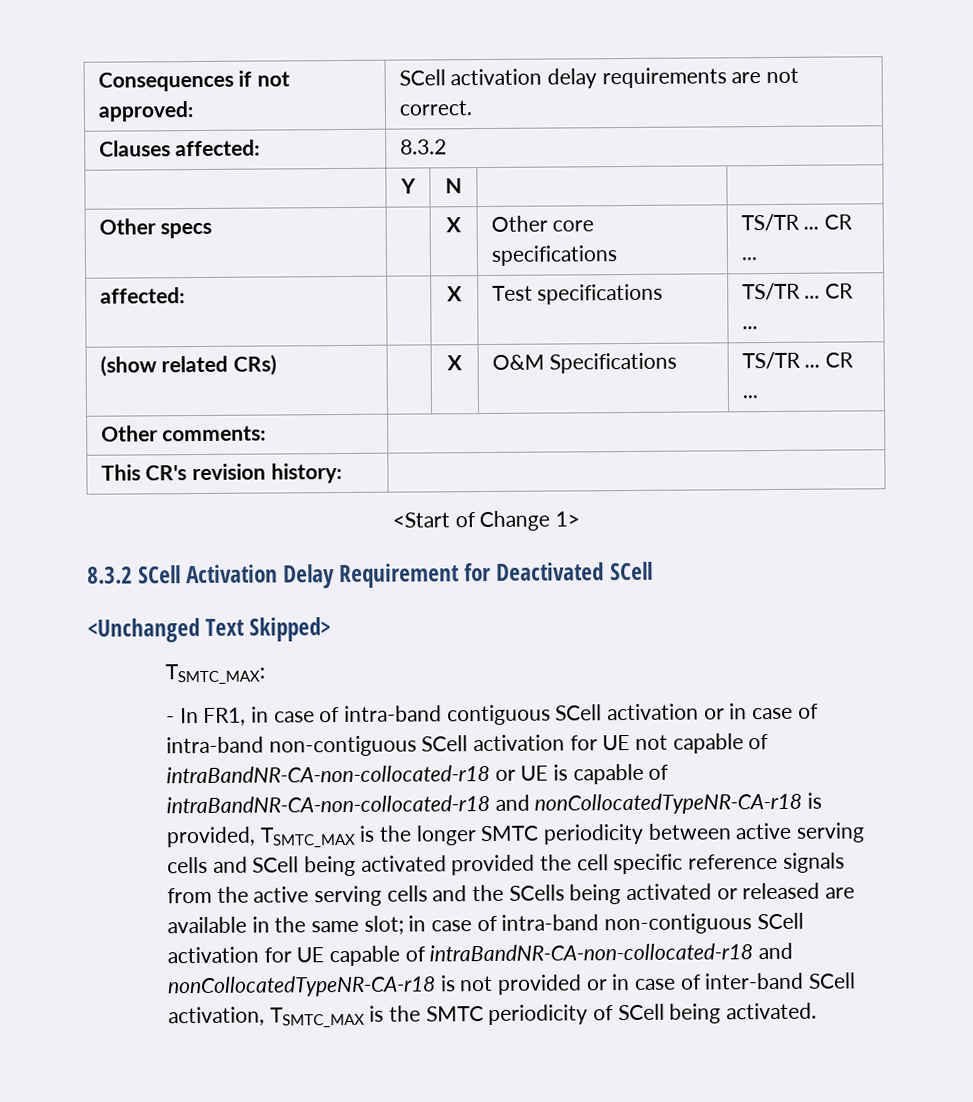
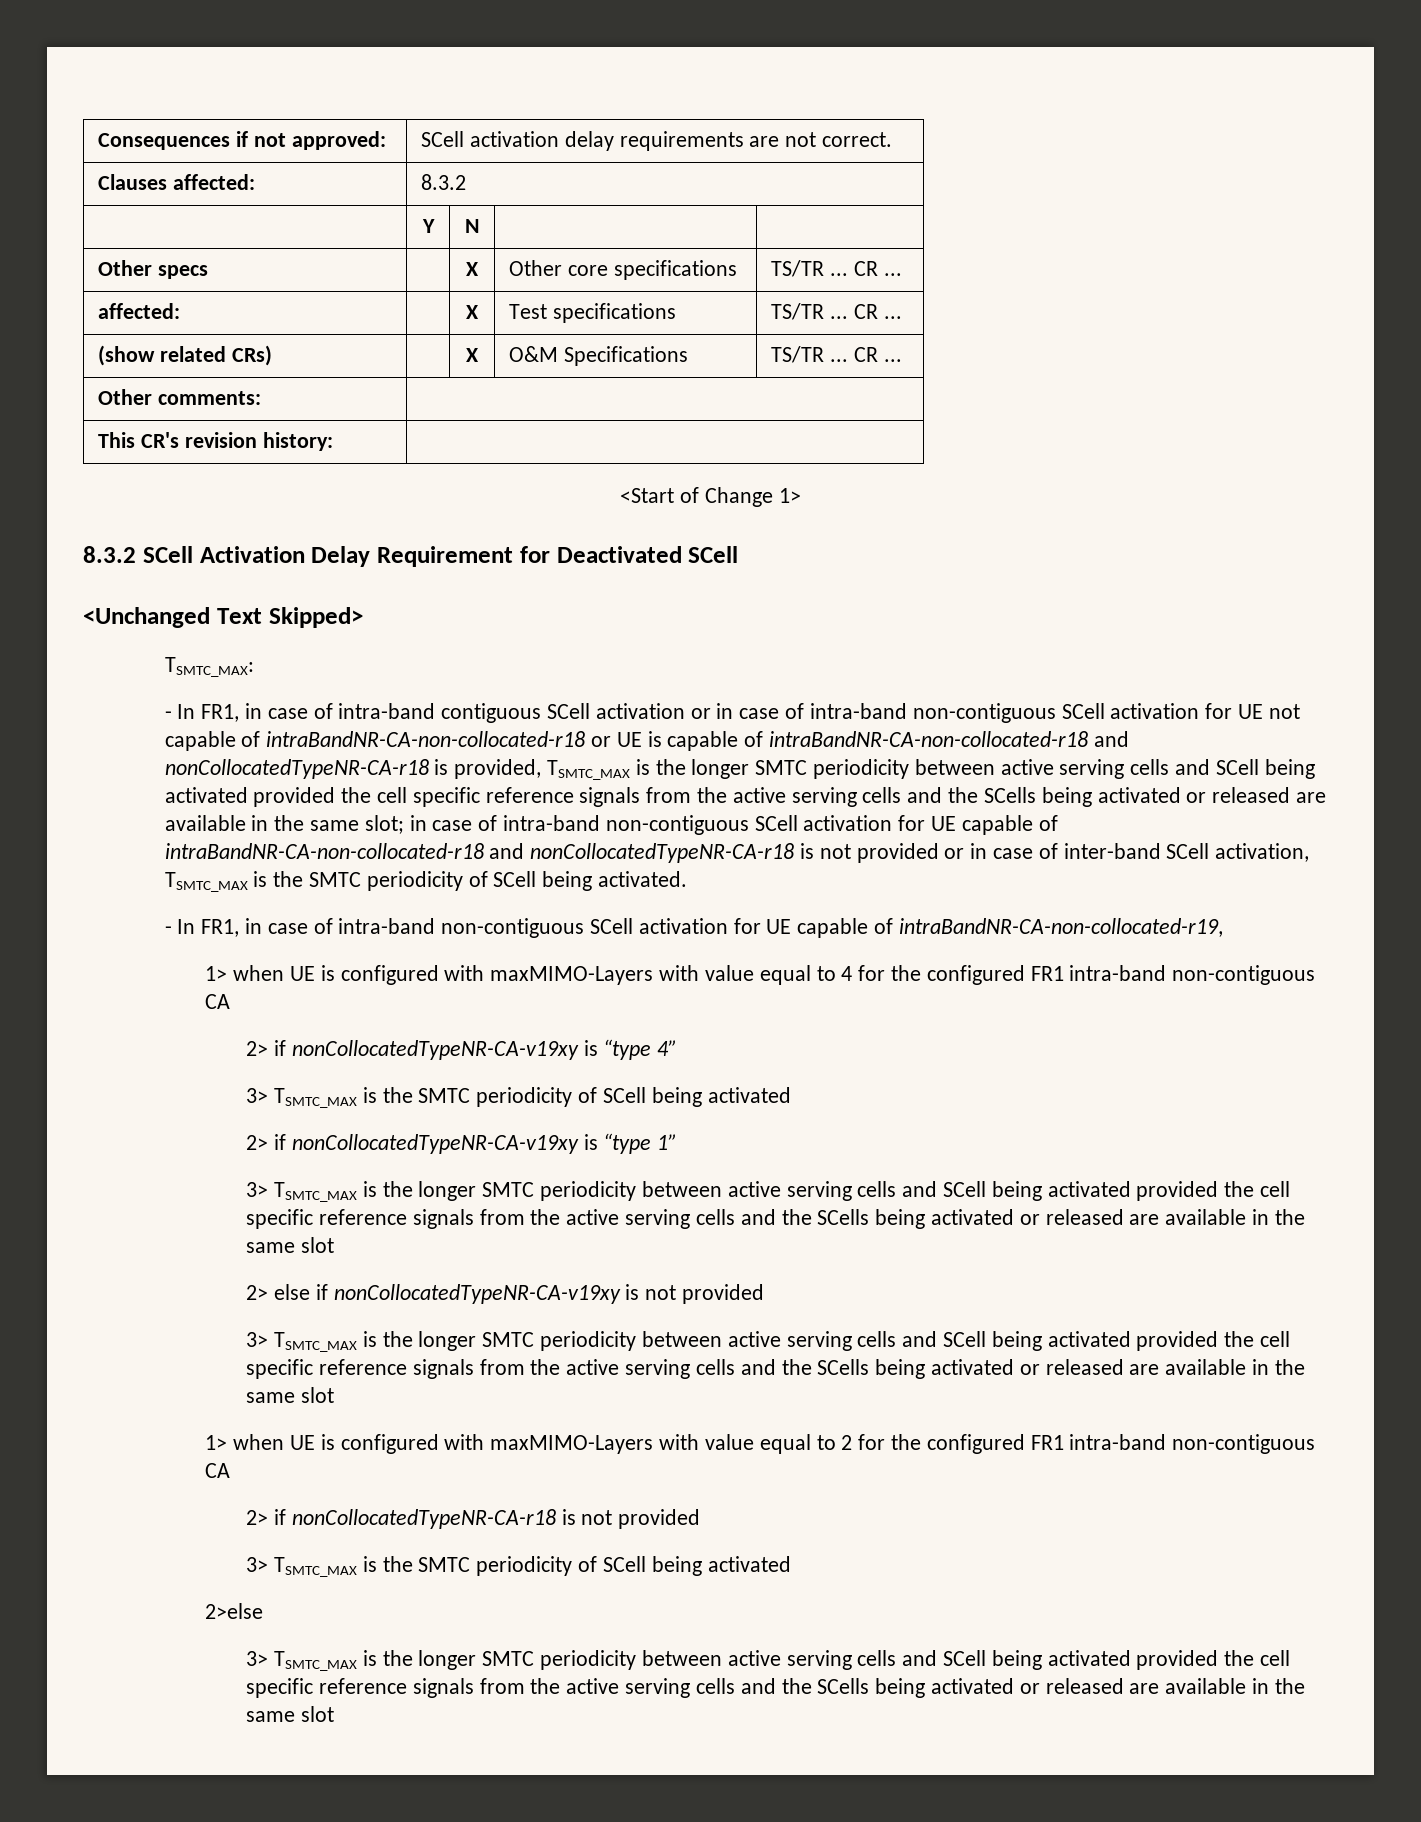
(817, 1011) none -> [164,918,1223,938] [205,965,1316,985] [205,994,231,1009] [246,1039,678,1060] [246,1087,791,1108] [246,1133,678,1154] [246,1181,1290,1202] [246,1209,1305,1229] [246,1237,335,1253] [246,1284,765,1304] [246,1331,1290,1352] [246,1359,1305,1379] [246,1387,335,1403] [205,1434,1316,1454] [205,1463,231,1478] [246,1509,701,1529] [246,1556,791,1577] [205,1603,264,1619] [246,1650,1290,1671] [246,1678,1305,1698] [246,1706,335,1722] // - In FR1, in case of intra-band non-contiguous SCell activation for UE capable of intraBandNR-CA-non-collocated-r19, // 1> when UE is configured with maxMIMO-Layers with value equal to 4 for the configured FR1 intra-band non-contiguous CA // 2> if nonCollocatedTypeNR-CA-v19xy is “type 4” // 3> TSMTC_MAX is the SMTC periodicity of SCell being activated // 2> if nonCollocatedTypeNR-CA-v19xy is “type 1” // 3> TSMTC_MAX is the longer SMTC periodicity between active serving cells and SCell being activated provided the cell specific reference signals from the active serving cells and the SCells being activated or released are available in the same slot // 2> else if nonCollocatedTypeNR-CA-v19xy is not provided // 3> TSMTC_MAX is the longer SMTC periodicity between active serving cells and SCell being activated provided the cell specific reference signals from the active serving cells and the SCells being activated or released are available in the same slot // 1> when UE is configured with maxMIMO-Layers with value equal to 2 for the configured FR1 intra-band non-contiguous CA // 2> if nonCollocatedTypeNR-CA-r18 is not provided // 3> TSMTC_MAX is the SMTC periodicity of SCell being activated // 2>else // 3> TSMTC_MAX is the longer SMTC periodicity between active serving cells and SCell being activated provided the cell specific reference signals from the active serving cells and the SCells being activated or released are available in the same slot

